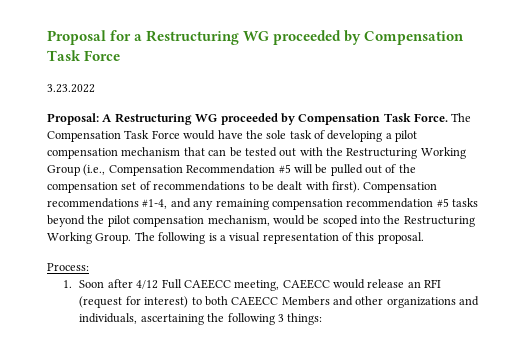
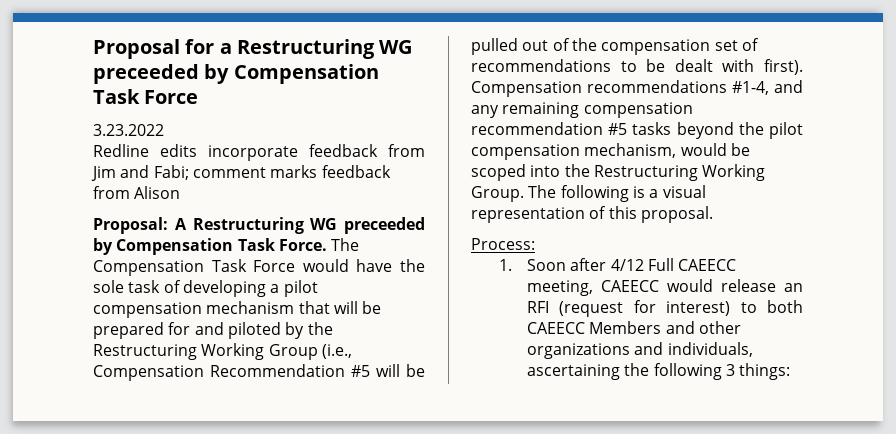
[273,30,342,45] proceeded -> [93,64,199,84] preceeded
(95, 88) none -> [93,144,425,161] [91,165,391,181] [93,186,181,199] // Redline edits incorporate feedback from Jim and Fabi; comment marks feedback from Alison
[220,113,278,125] proceeded -> [344,217,425,234] preceeded
[208,147,323,157] can be tested out with -> [333,301,382,314] [93,322,305,339] will be prepared for and piloted by

